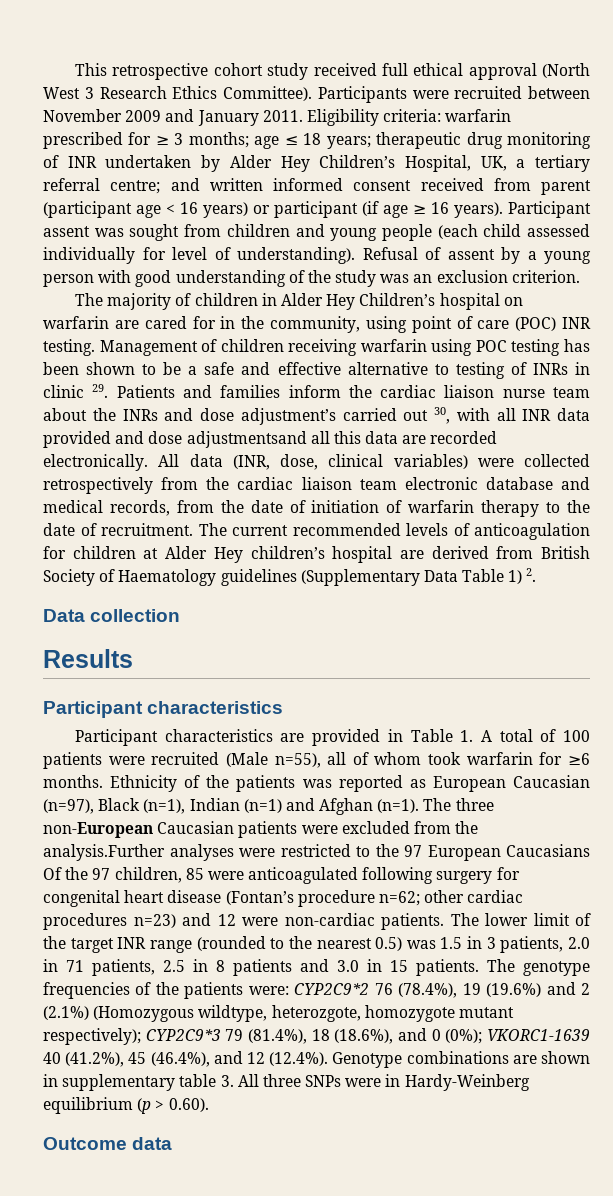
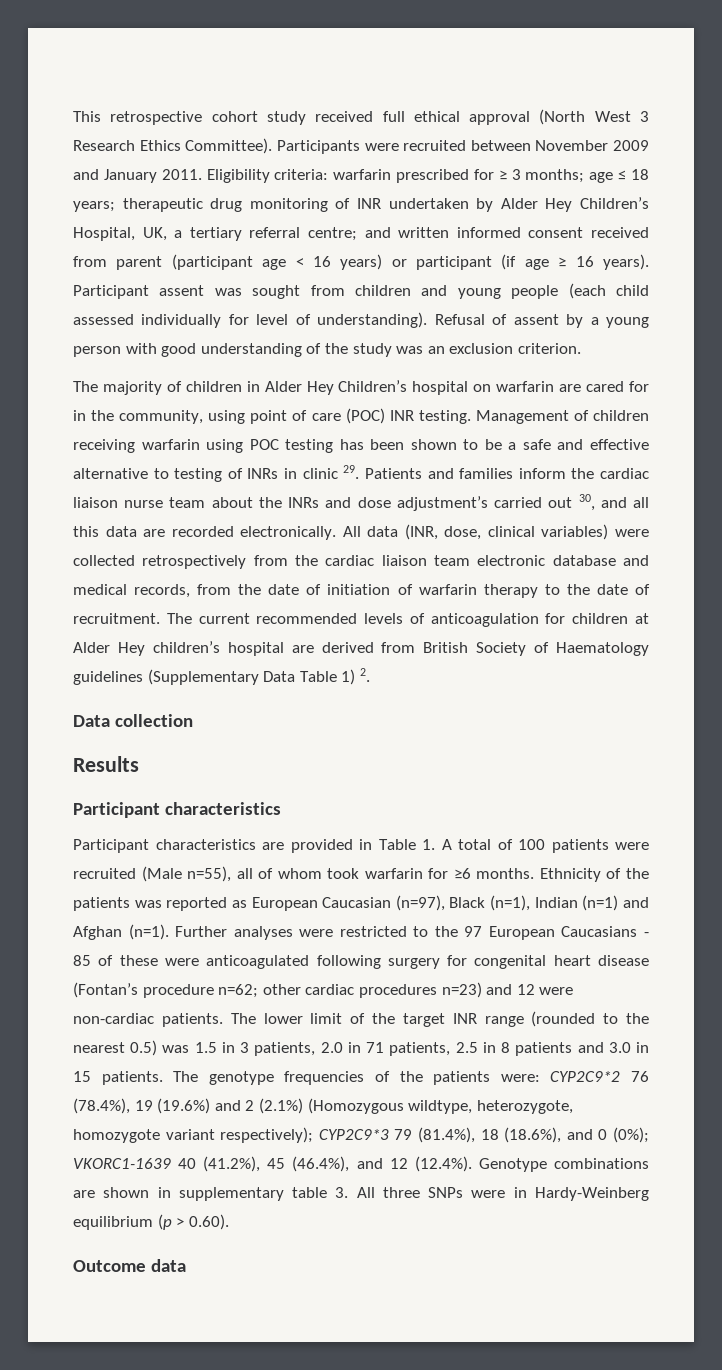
[456,408,590,421] [43,431,307,448] with all INR data provided and dose adjustmentsand -> [600,497,627,508] and
[423,798,494,811] [43,821,479,838] [43,844,165,861] The three non-European Caucasian patients were excluded from the analysis.Further -> [175,926,228,937] Further
[43,867,204,883] Of the 97 children, 85 -> [644,932,649,937] [73,955,158,966] - 85 of these
[271,1005,514,1022] heterozgote, homozygote mutant -> [476,1100,573,1114] [73,1129,215,1143] heterozygote, homozygote variant

